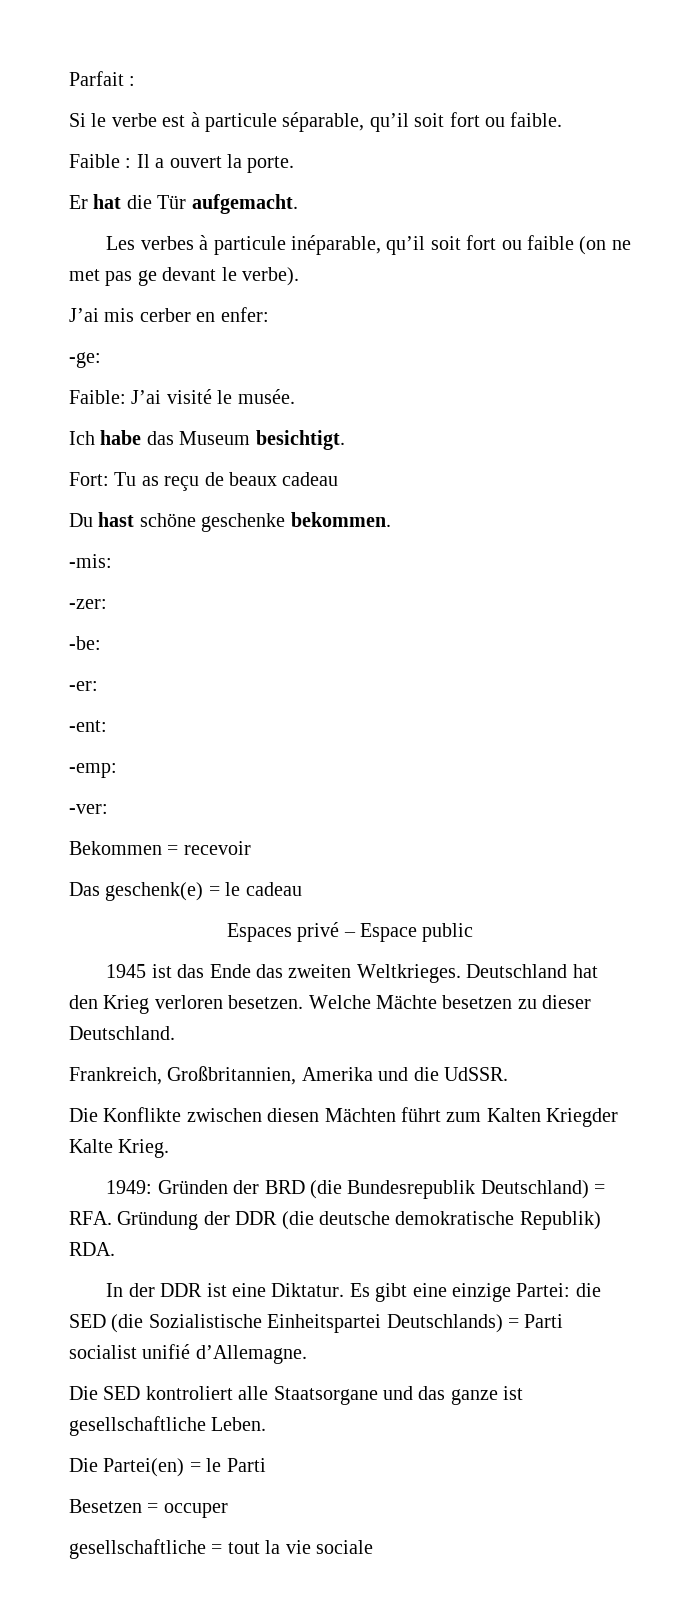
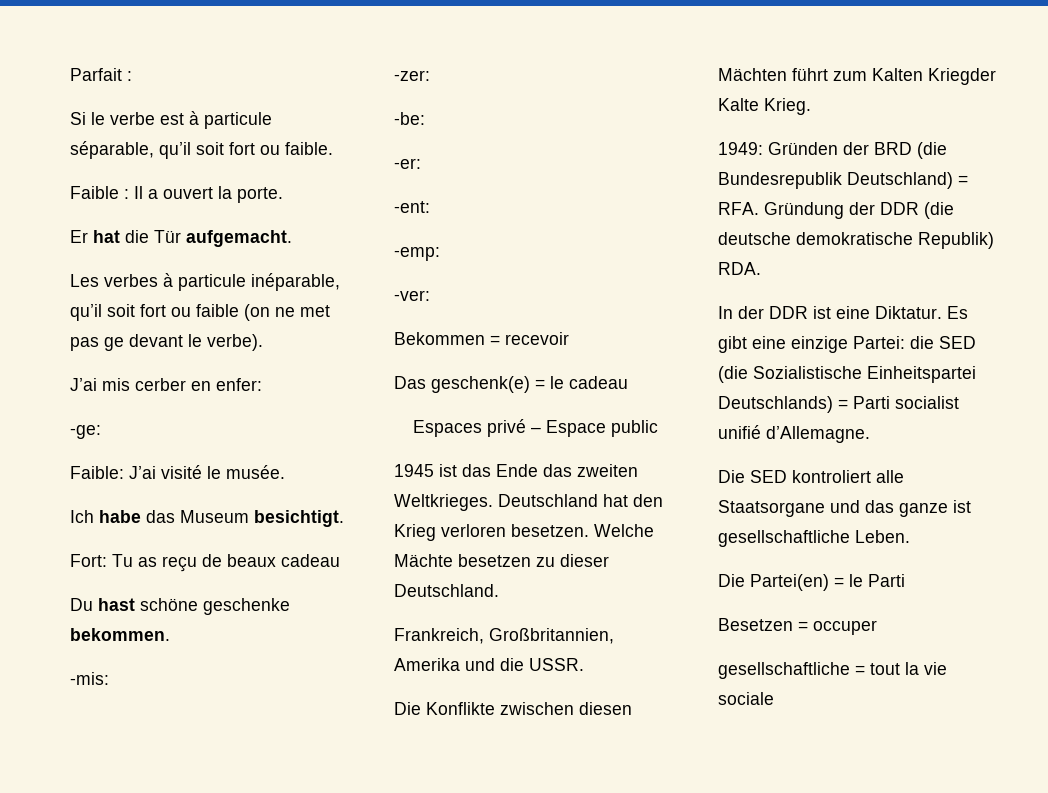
[443,1067,508,1081] UdSSR. -> [529,658,584,671] USSR.

